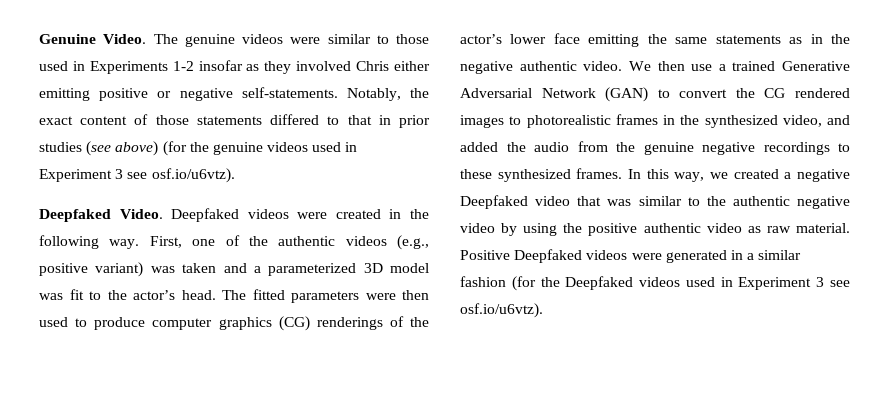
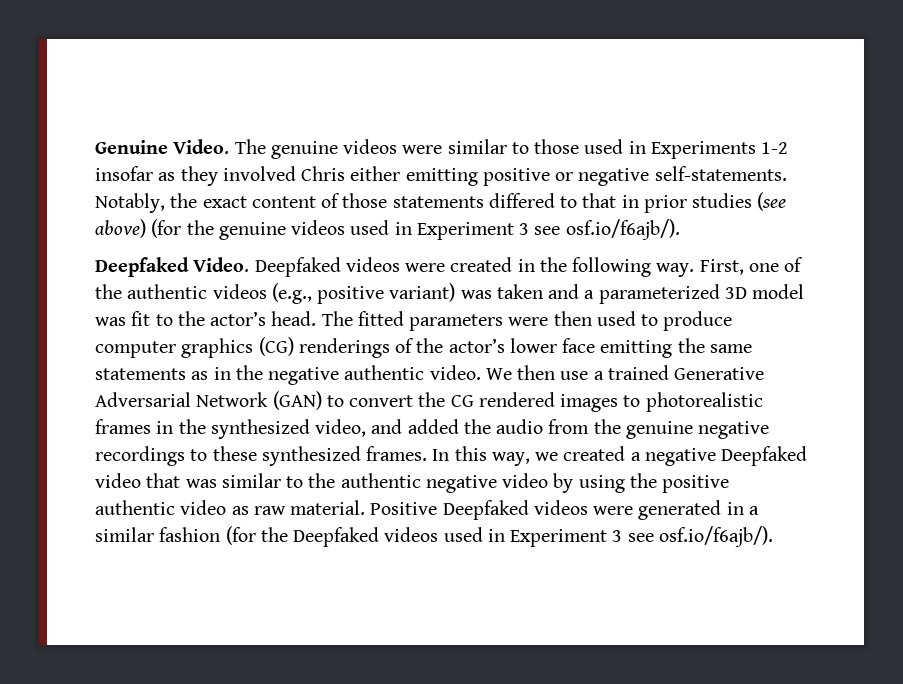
[151,168,235,183] osf.io/u6vtz). -> [565,219,680,240] osf.io/f6ajb/).
[460,303,543,318] osf.io/u6vtz). -> [658,526,773,547] osf.io/f6ajb/).

